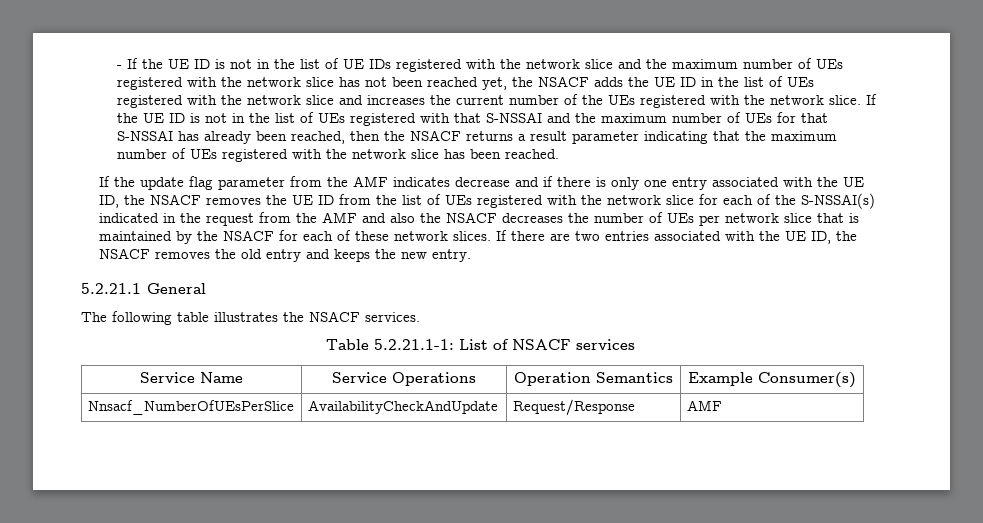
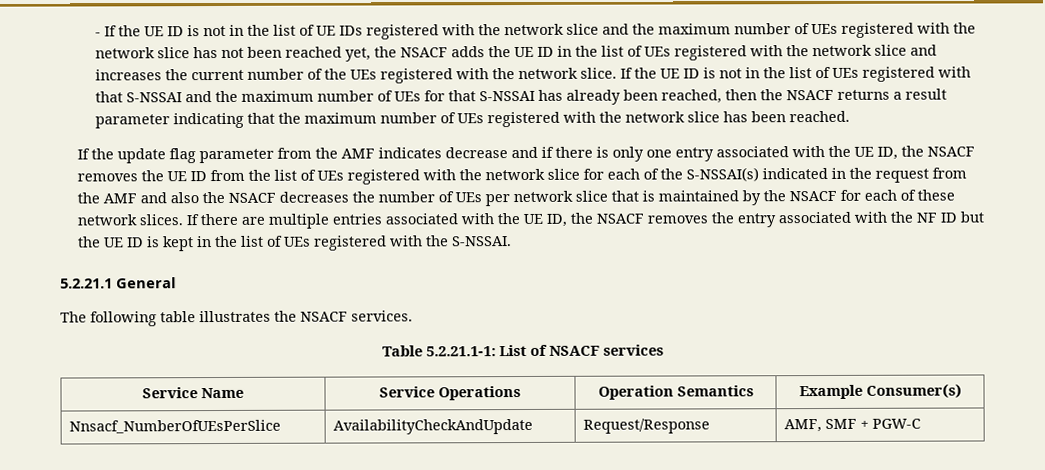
[574,231,600,241] two -> [268,213,330,229] multiple
[240,249,471,262] old entry and keeps the new entry. -> [737,211,985,228] [78,235,513,252] entry associated with the NF ID but the UE ID is kept in the list of UEs registered with the S-NSSAI.
[686,400,722,411] AMF -> [783,418,921,433] AMF, SMF + PGW-C

